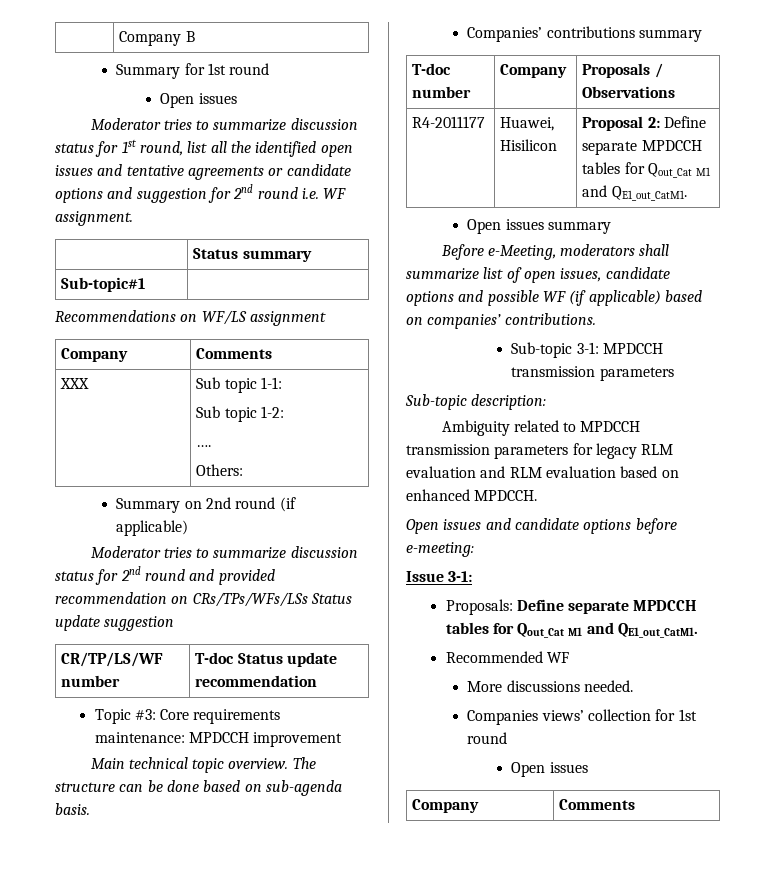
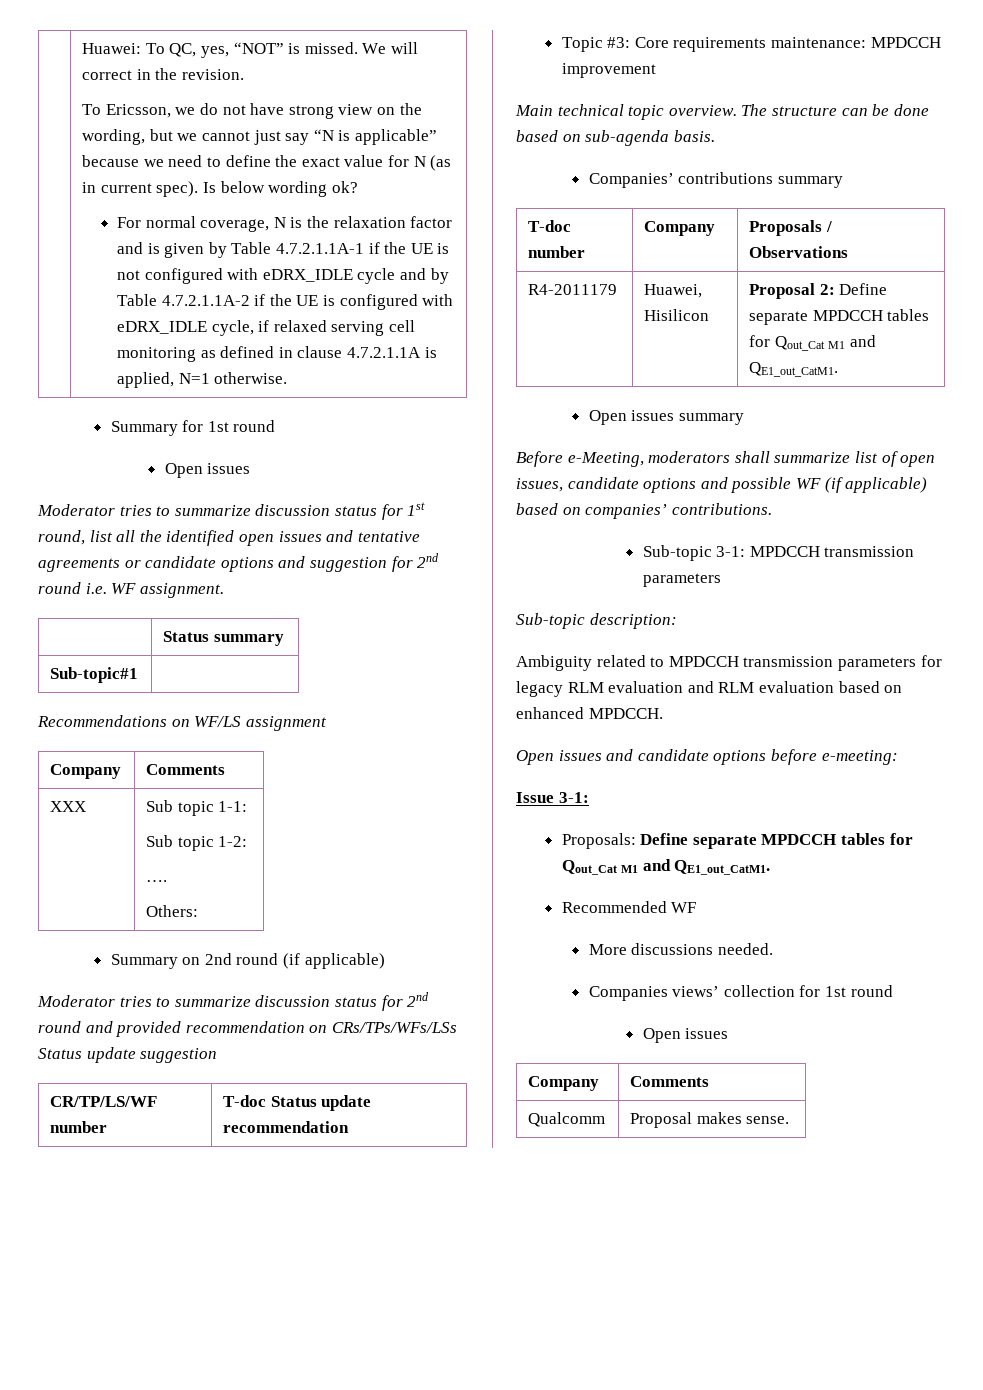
[119,31,195,46] | Company B -> [82,42,418,58] [82,68,244,80] [82,103,422,119] [82,129,437,145] [82,155,452,171] [82,181,358,197] [117,216,453,232] [117,242,450,258] [117,268,449,284] [117,294,454,310] [117,320,416,336] [117,346,437,362] [117,372,288,388] | Huawei: To QC, yes, “NOT” is missed. We will correct in the revision. // To Ericsson, we do not have strong view on the wording, but we cannot just say “N is applicable” because we need to define the exact value for N (as in current spec). Is below wording ok? // For normal coverage, N is the relaxation factor and is given by Table 4.7.2.1.1A-1 if the UE is not configured with eDRX_IDLE cycle and by Table 4.7.2.1.1A-2 if the UE is configured with eDRX_IDLE cycle, if relaxed serving cell monitoring as defined in clause 4.7.2.1.1A is applied, N=1 otherwise.
[412,116,486,128] R4-2011177 -> [528,284,618,295] R4-2011179
(636, 804) none -> [528,1112,606,1127] [630,1112,790,1128] // Qualcomm | Proposal makes sense.

